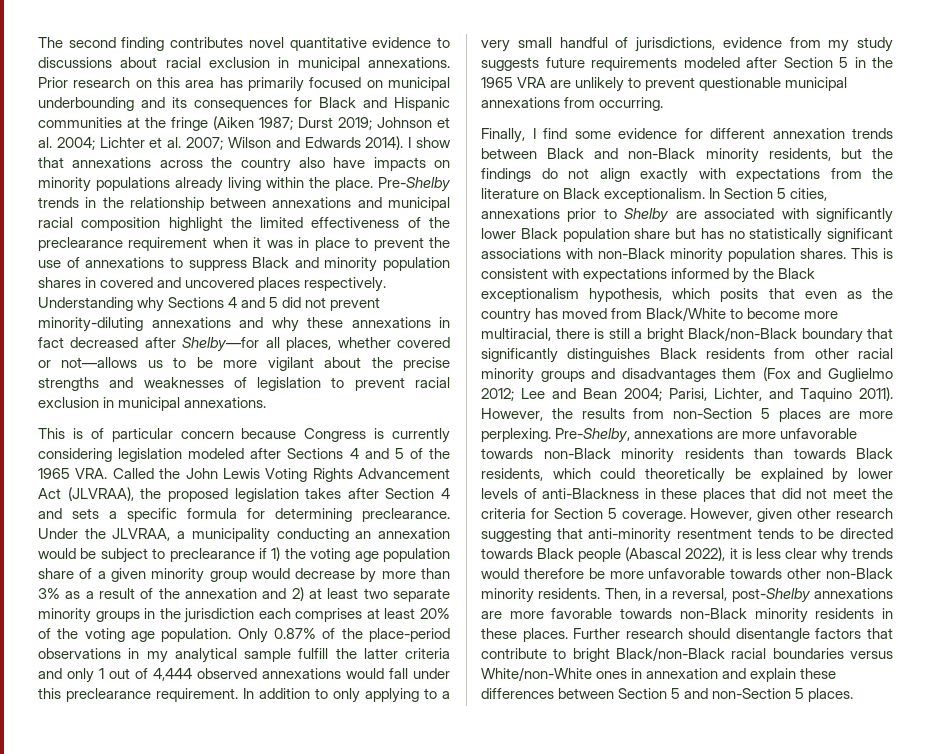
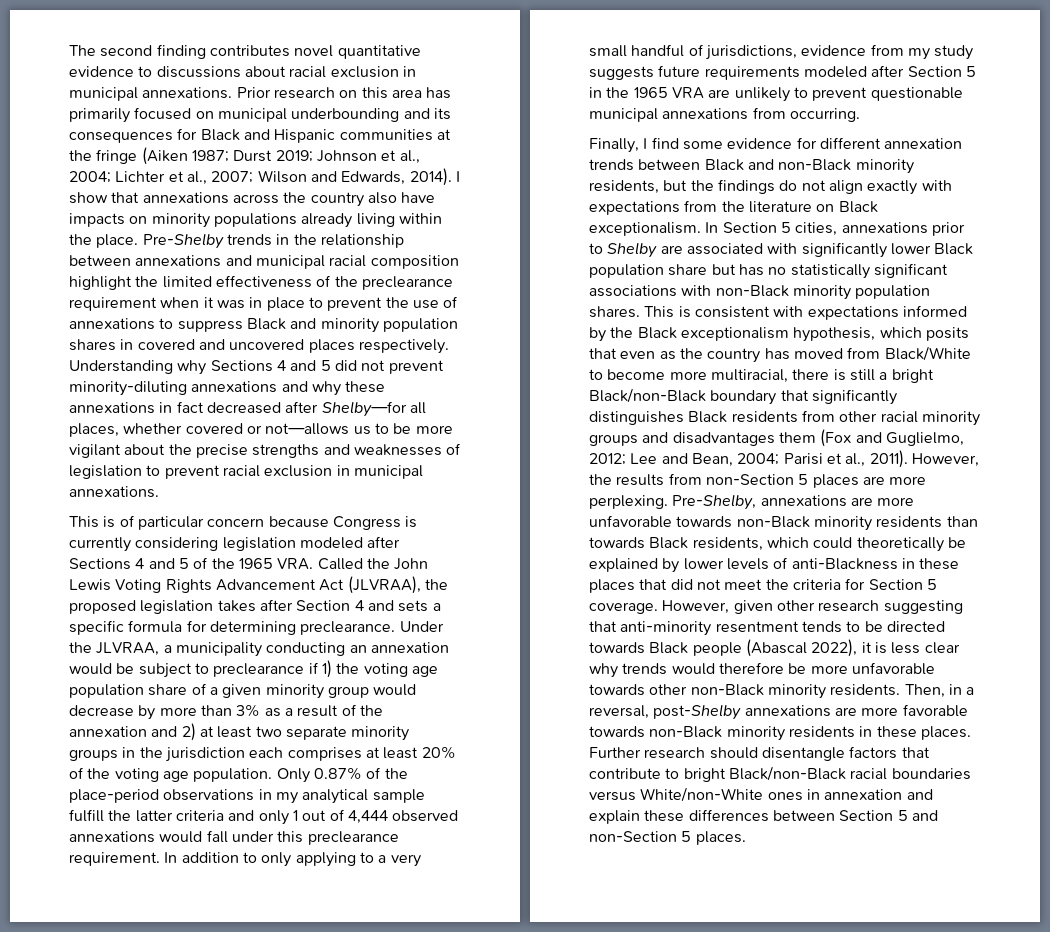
[38,137,52,148] al. -> [399,150,420,164] al.,
[167,137,182,148] al. -> [186,171,207,185] al.,
[304,137,361,148] Edwards -> [341,171,406,185] Edwards,
[828,368,893,382] Guglielmo -> [885,432,964,446] Guglielmo,
[583,388,852,402] Bean 2004; Parisi, Lichter, and Taquino -> [691,453,866,467] Bean, 2004; Parisi et al.,

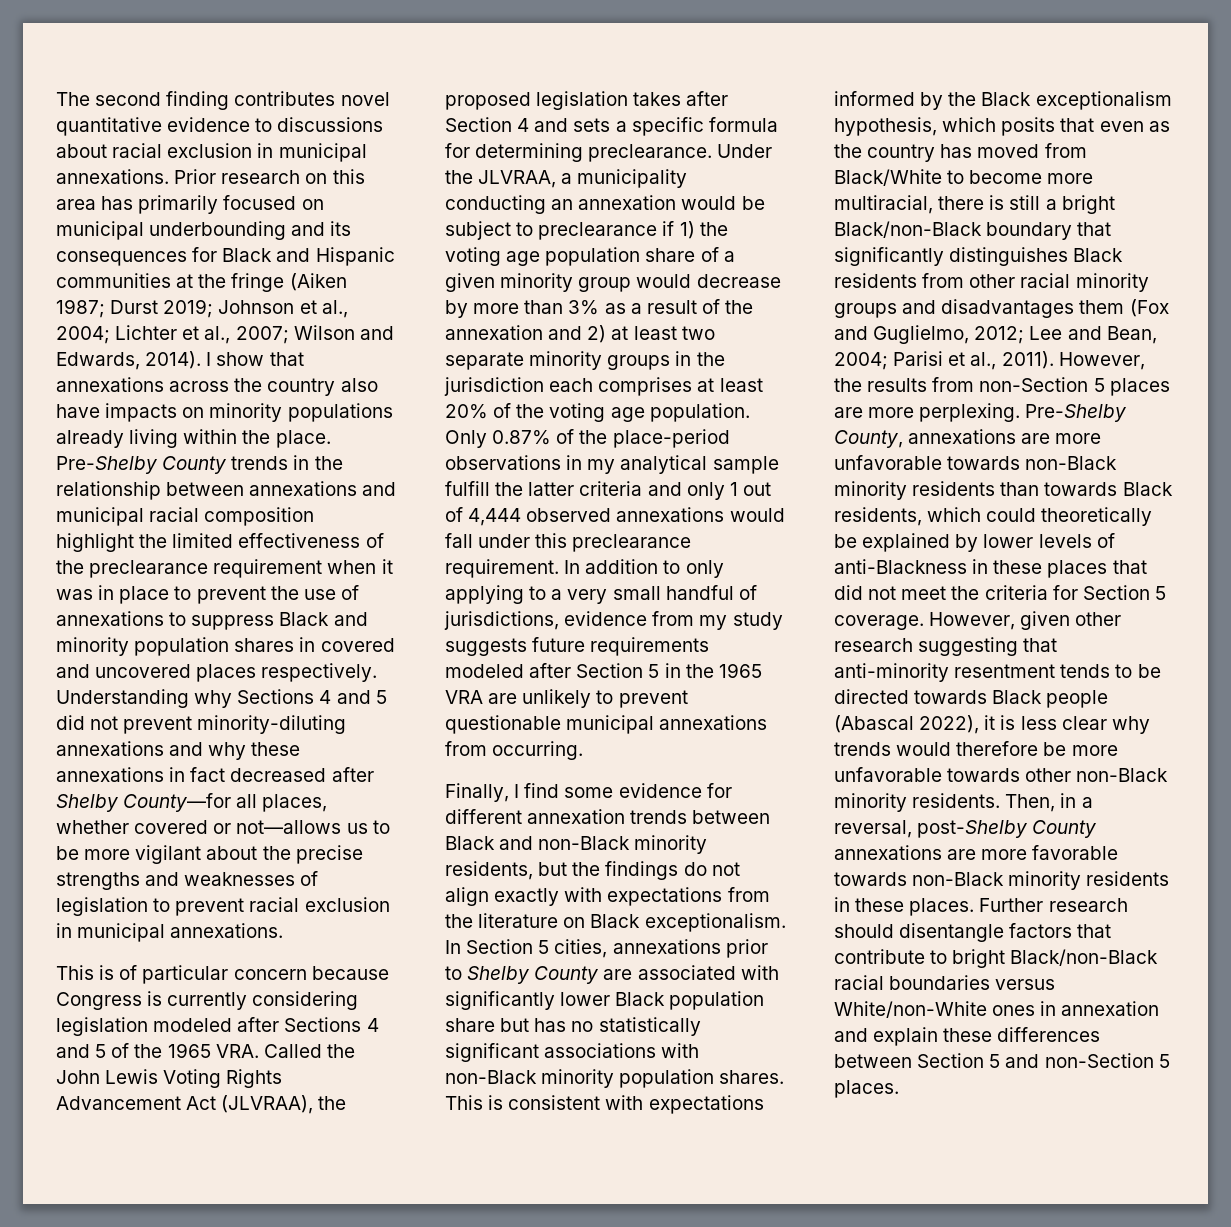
(224, 241) none -> [162,456,228,474] County
[321,401,407,417] Shelby—for -> [56,793,232,812] Shelby County—for
(658, 250) none -> [534,966,600,984] County
[672,494,757,510] Pre-Shelby, -> [1025,404,1128,422] [834,430,903,448] Pre-Shelby County,
(742, 712) none -> [1032,820,1098,838] County

